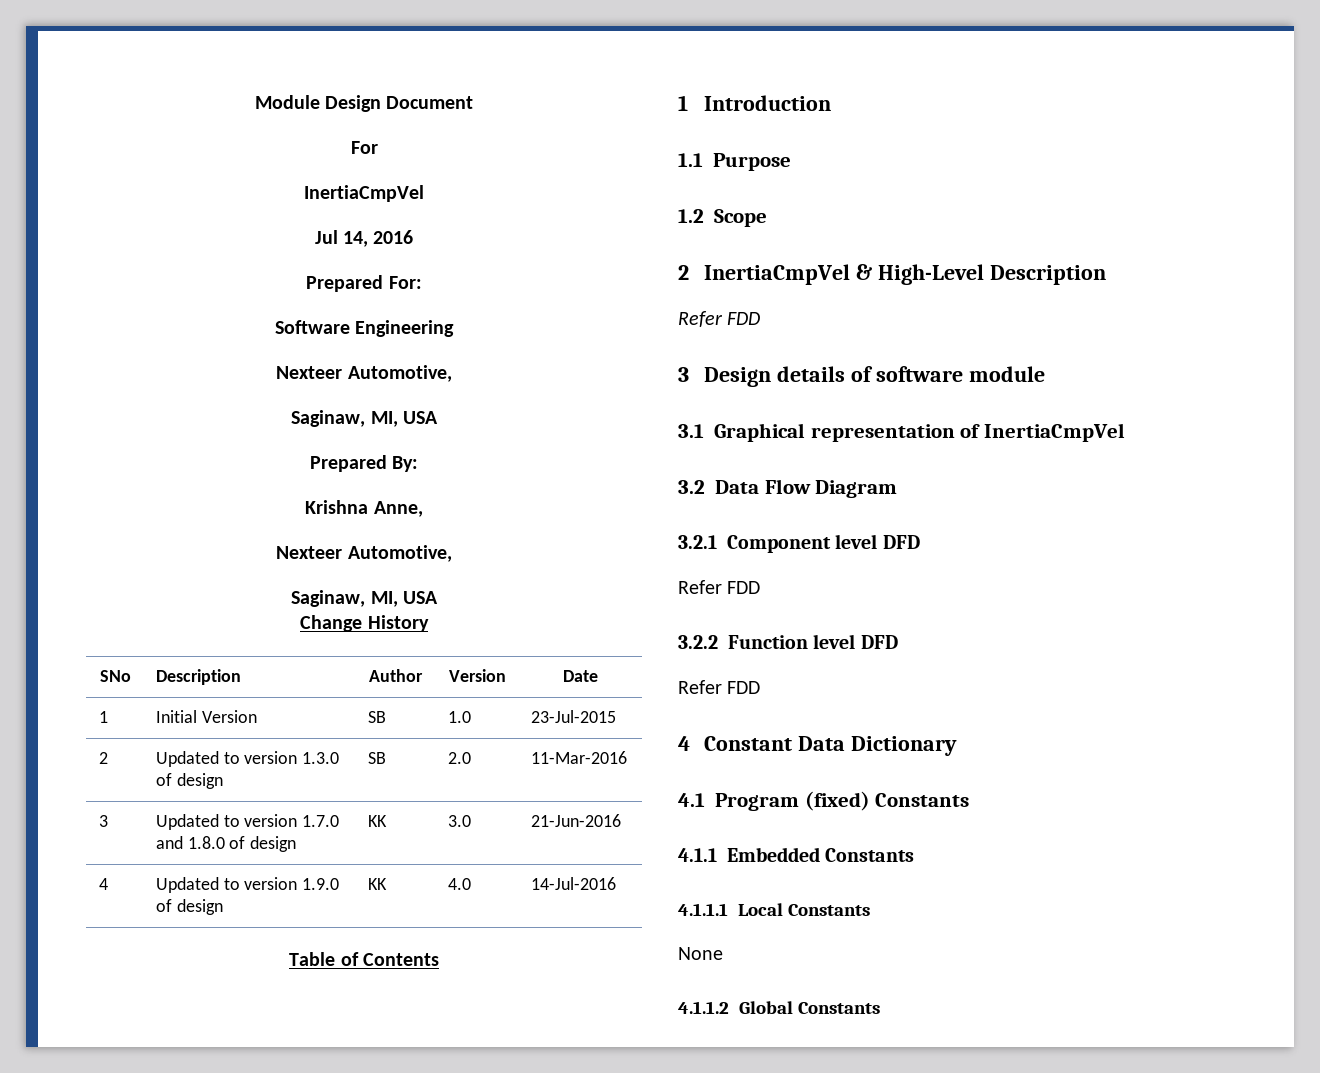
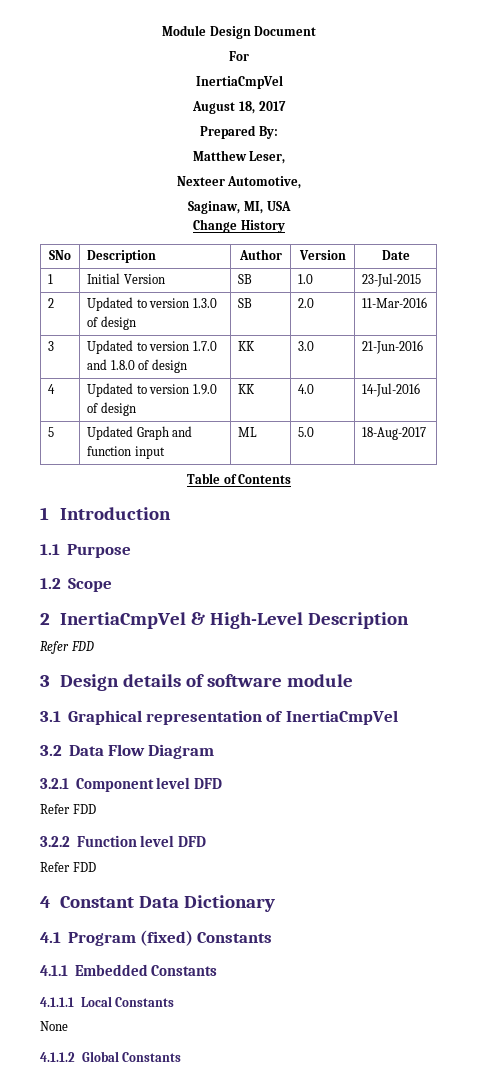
[314,230,414,247] [306,275,422,292] [274,320,455,337] [276,365,452,382] [291,410,438,427] Jul 14, 2016 // Prepared For: // Software Engineering // Nexteer Automotive, // Saginaw, MI, USA -> [192,101,286,114] August 18, 2017
[305,500,423,517] Krishna Anne, -> [192,150,286,164] Matthew Leser,
(616, 883) none -> [48,427,55,437] [87,426,193,440] [87,446,165,459] [238,427,258,437] [298,427,315,437] [362,427,427,440] // 5 | Updated Graph and function input | ML | 5.0 | 18-Aug-2017

